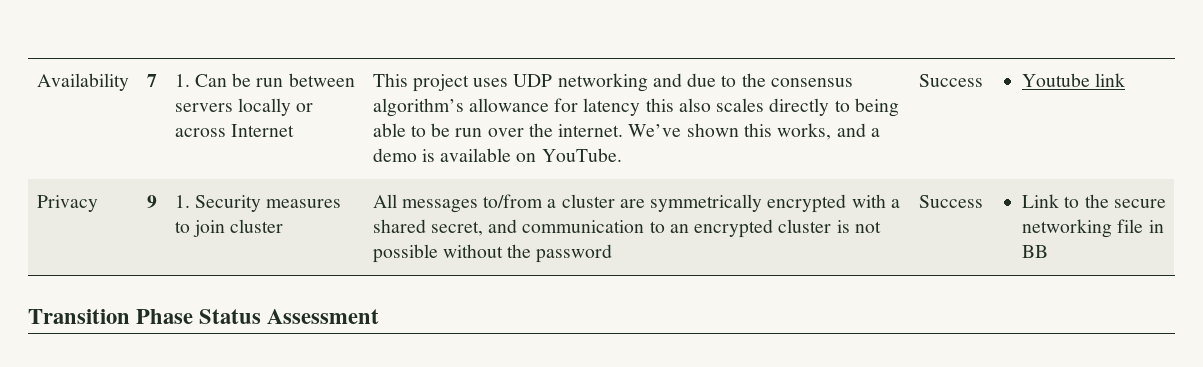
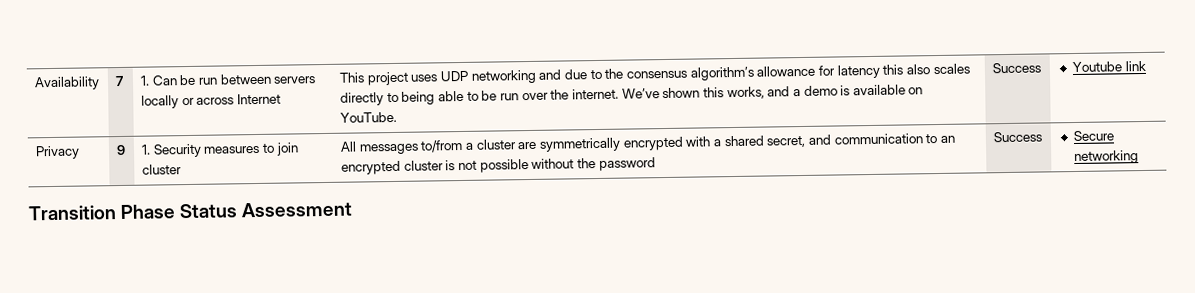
[1022,194,1166,208] [1022,219,1164,238] [1022,245,1049,258] Link to the secure networking file in BB -> [1073,130,1115,142] [1074,150,1140,165] Secure networking

